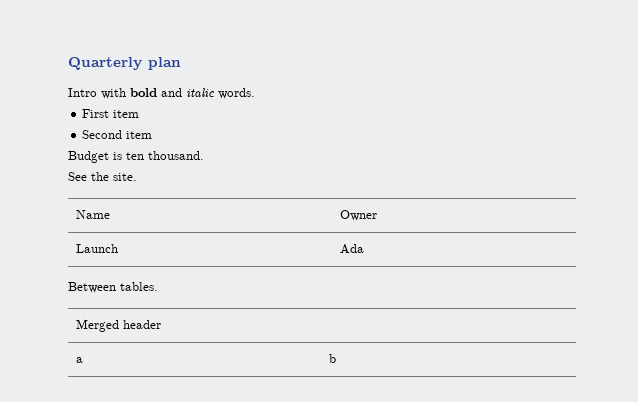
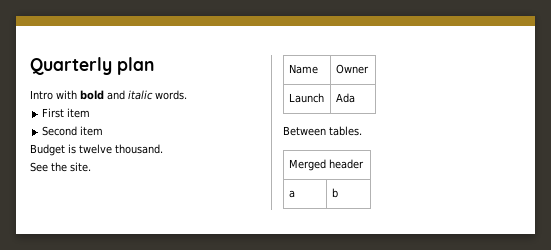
[126,152,144,160] ten -> [79,144,112,154] twelve

